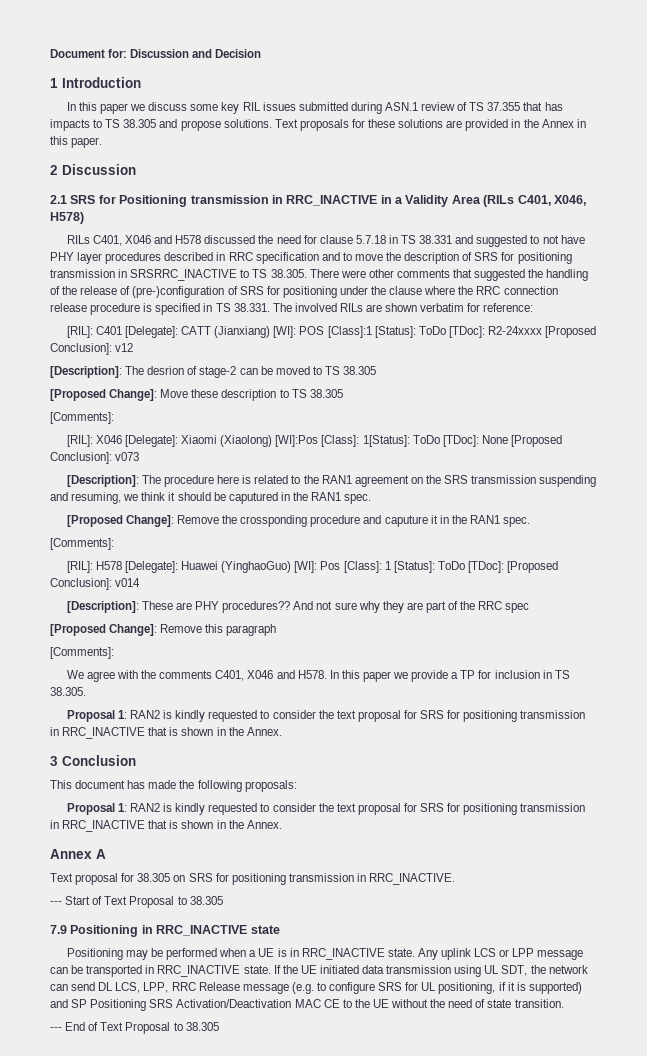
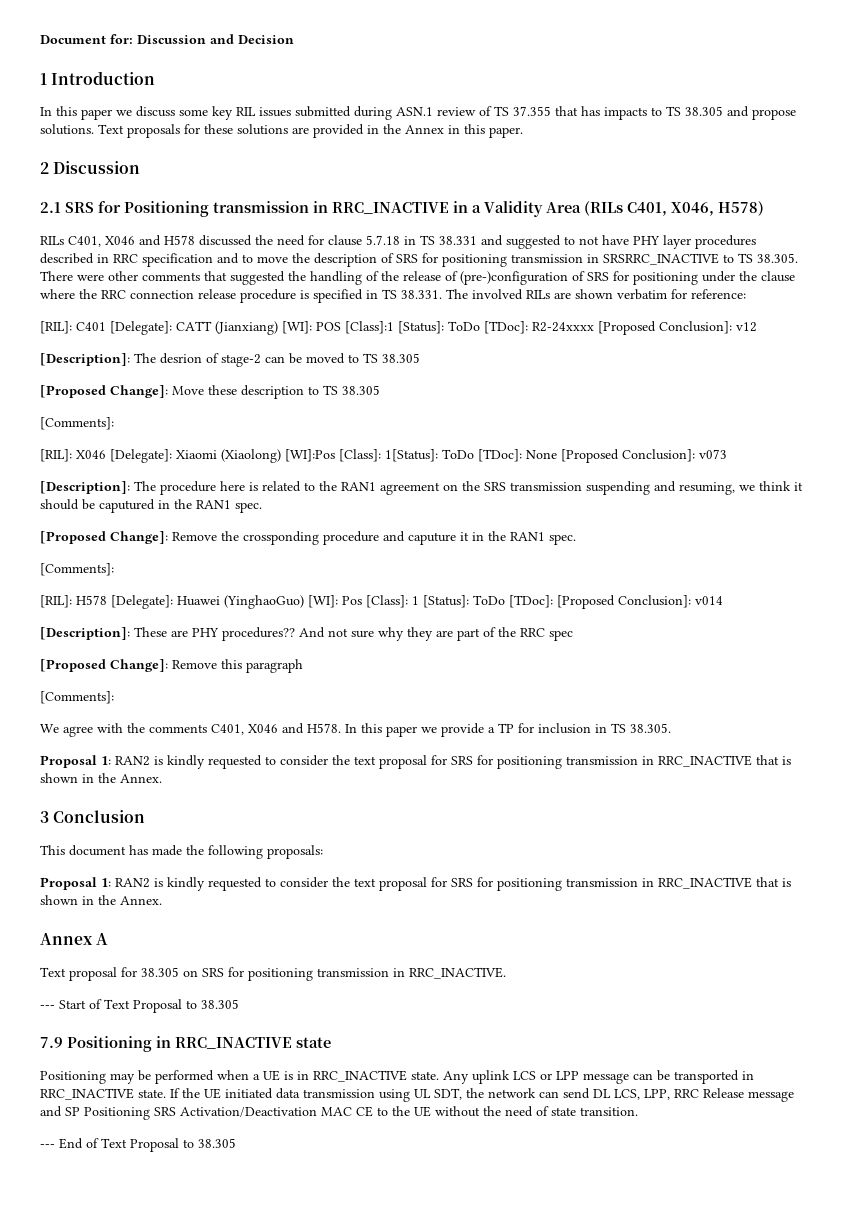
[291,982,582,994] (e.g. to configure SRS for UL positioning, if it is supported) -> (794, 1096) none

